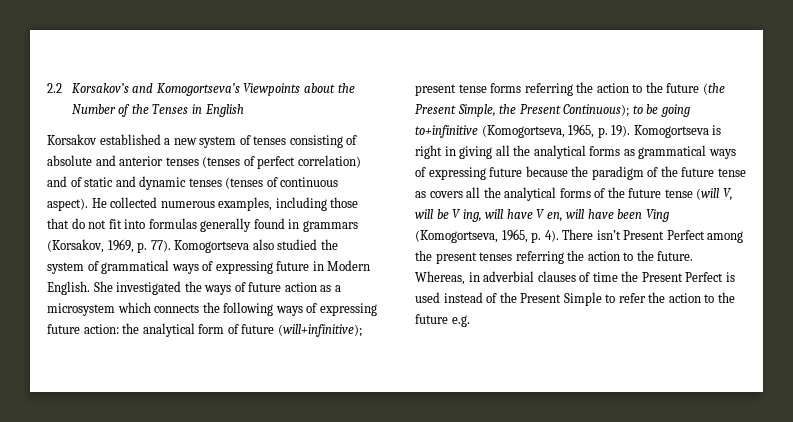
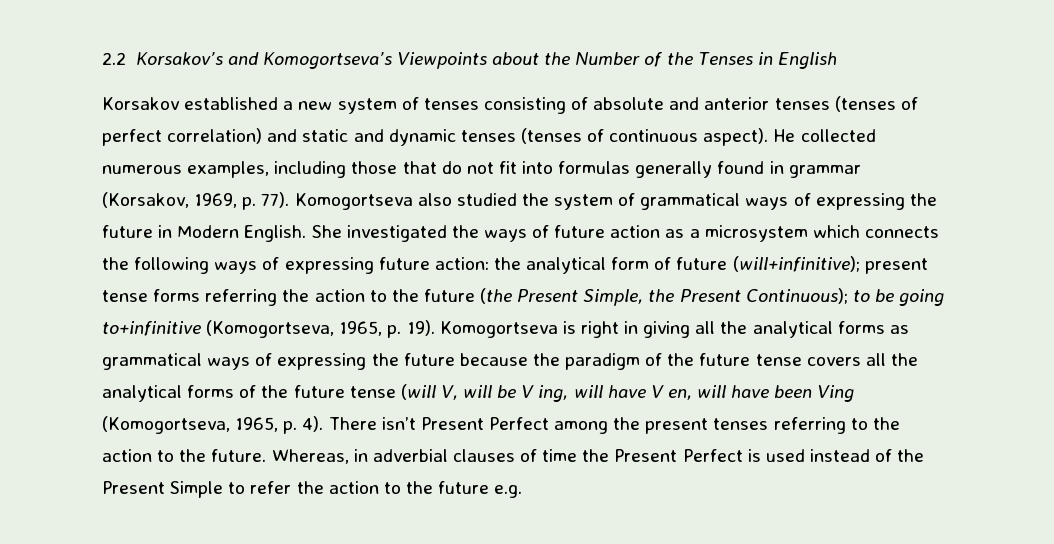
[70,177,82,187] of -> (298, 135) none
[302,220,358,232] grammars -> [788,165,861,178] grammar
(273, 267) none -> [909,193,937,206] the
(486, 173) none -> [371,353,399,366] the
[415,191,426,198] as -> (802, 360) none
(564, 257) none -> [850,418,868,430] to

